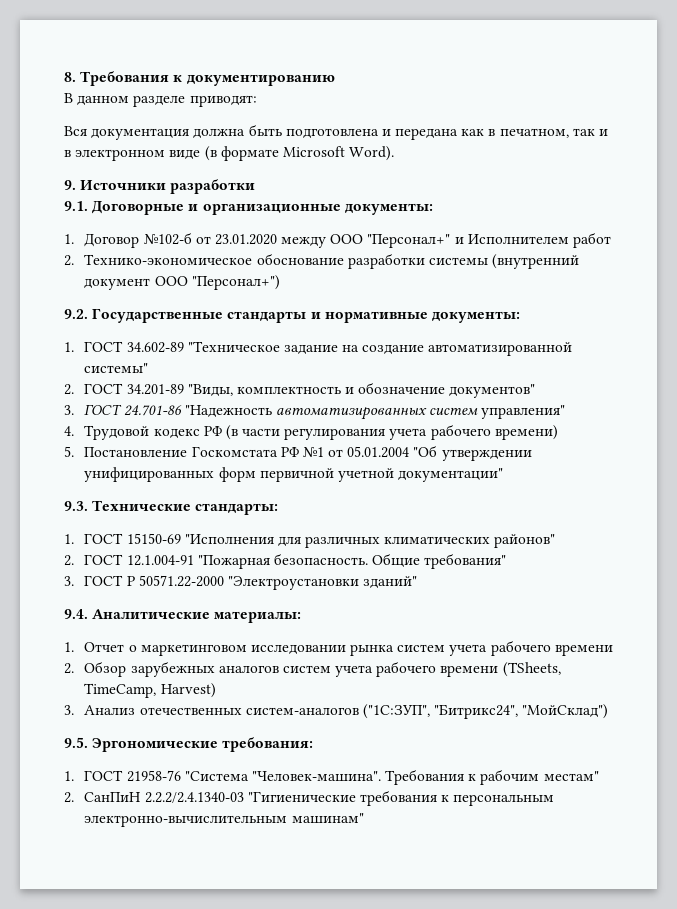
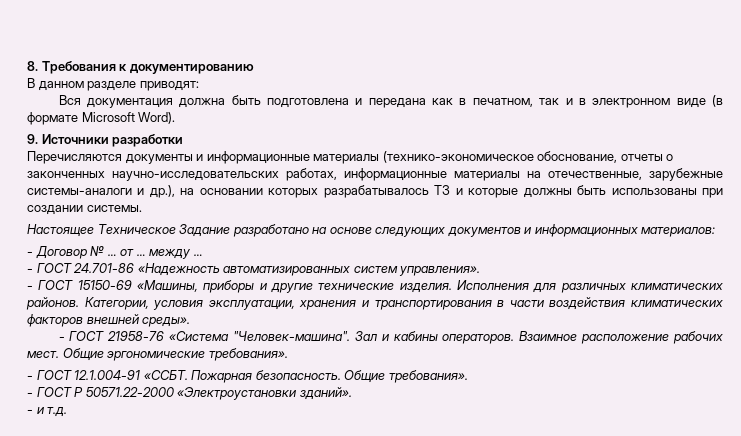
[64,201,433,215] [64,232,612,248] [64,253,580,269] [84,275,280,290] [64,308,520,323] [64,341,573,356] [84,363,149,373] [64,382,536,398] [64,405,74,415] 9.1. Договорные и организационные документы: // 1. Договор №102-б от 23.01.2020 между ООО "Персонал+" и Исполнителем работ // 2. Технико-экономическое обоснование разработки системы (внутренний документ ООО "Персонал+") // 9.2. Государственные стандарты и нормативные документы: // 1. ГОСТ 34.602-89 "Техническое задание на создание автоматизированной системы" // 2. ГОСТ 34.201-89 "Виды, комплектность и обозначение документов" // 3. -> [27,151,674,164] [27,168,723,181] [27,185,723,198] [27,205,142,215] [27,224,716,237] [27,246,203,259] [27,268,33,273] Перечисляются документы и информационные материалы (технико-экономическое обоснование, отчеты о законченных научно-исследовательских работах, информационные материалы на отечественные, зарубежные системы-аналоги и др.), на основании которых разрабатывалось ТЗ и которые должны быть использованы при создании системы. // Настоящее Техническое Задание разработано на основе следующих документов и информационных материалов: // - Договор № … от … между … // -
[184,405,272,418] "Надежность -> [137,263,220,276] «Надежность
[481,405,566,419] [64,424,558,440] [64,445,532,461] [84,467,504,482] [64,500,279,515] [64,533,556,548] [64,553,507,569] [64,575,418,590] [64,609,302,623] [64,640,613,656] [64,661,561,677] [84,683,216,698] [64,704,609,719] [64,737,314,752] [64,769,599,785] [64,790,555,806] [84,813,364,827] управления" // 4. Трудовой кодекс РФ (в части регулирования учета рабочего времени) // 5. Постановление Госкомстата РФ №1 от 05.01.2004 "Об утверждении унифицированных форм первичной учетной документации" // 9.3. Технические стандарты: // 1. ГОСТ 15150-69 "Исполнения для различных климатических районов" // 2. ГОСТ 12.1.004-91 "Пожарная безопасность. Общие требования" // 3. ГОСТ Р 50571.22-2000 "Электроустановки зданий" // 9.4. Аналитические материалы: // 1. Отчет о маркетинговом исследовании рынка систем учета рабочего времени // 2. Обзор зарубежных аналогов систем учета рабочего времени (TSheets, TimeCamp, Harvest) // 3. Анализ отечественных систем-аналогов ("1С:ЗУП", "Битрикс24", "МойСклад") // 9.5. Эргономические требования: // 1. ГОСТ 21958-76 "Система "Человек-машина". Требования к рабочим местам" // 2. СанПиН 2.2.2/2.4.1340-03 "Гигиенические требования к персональным электронно-вычислительным машинам" -> [399,266,481,276] [27,280,723,293] [26,297,724,310] [27,314,191,327] [58,331,723,344] [27,348,288,361] [27,370,468,383] [27,387,352,400] [27,407,68,417] управления». // - ГОСТ 15150-69 «Машины, приборы и другие технические изделия. Исполнения для различных климатических районов. Категории, условия эксплуатации, хранения и транспортирования в части воздействия климатических факторов внешней среды». // - ГОСТ 21958-76 «Система "Человек-машина". Зал и кабины операторов. Взаимное расположение рабочих мест. Общие эргономические требования». // - ГОСТ 12.1.004-91 «ССБТ. Пожарная безопасность. Общие требования». // - ГОСТ Р 50571.22-2000 «Электроустановки зданий». // - и т.д.

